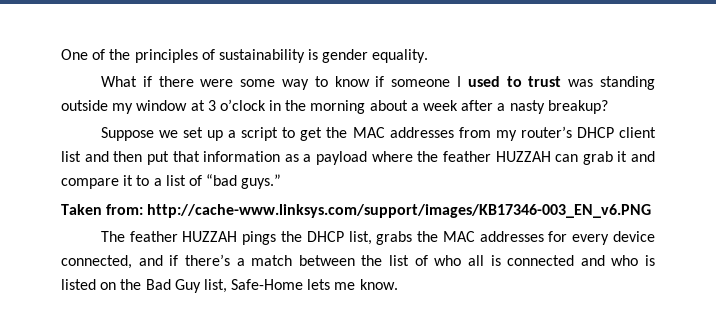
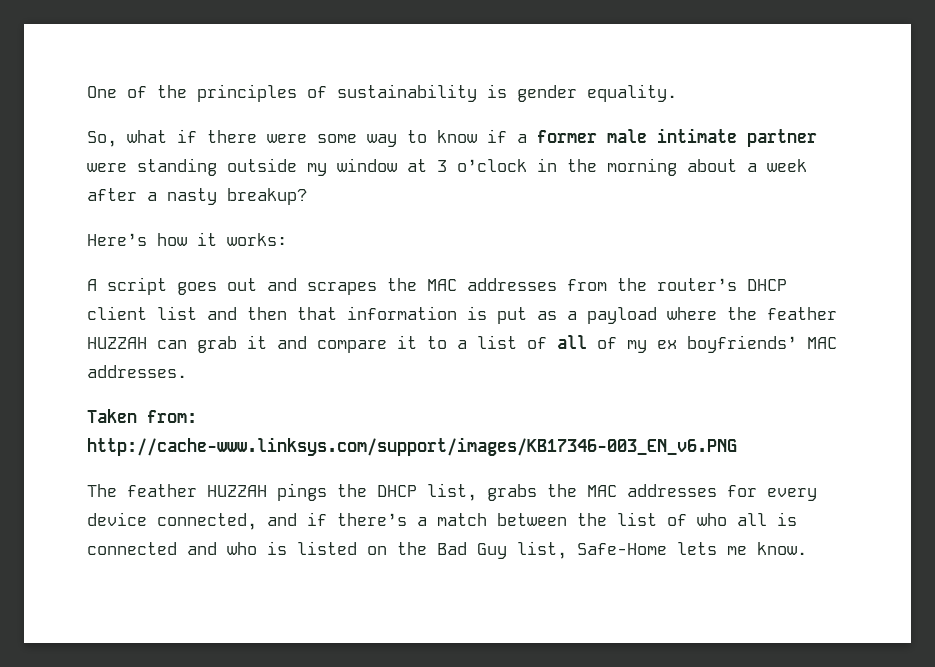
[100,76,137,87] What -> [87,130,167,147] So, what
[391,76,594,87] someone I used to trust was -> [517,128,817,147] [87,163,127,172] a former male intimate partner were
[100,127,323,141] Suppose we set up a script to get -> [87,232,287,246] [87,277,377,295] Here’s how it works: // A script goes out and scrapes
[495,130,517,141] my -> [617,278,647,291] the
[146,151,169,165] put -> (287, 313) none
(281, 156) none -> [467,306,527,324] is put
[206,174,282,189] “bad guys.” -> [557,335,837,353] [87,365,187,378] all of my ex boyfriends’ MAC addresses.

